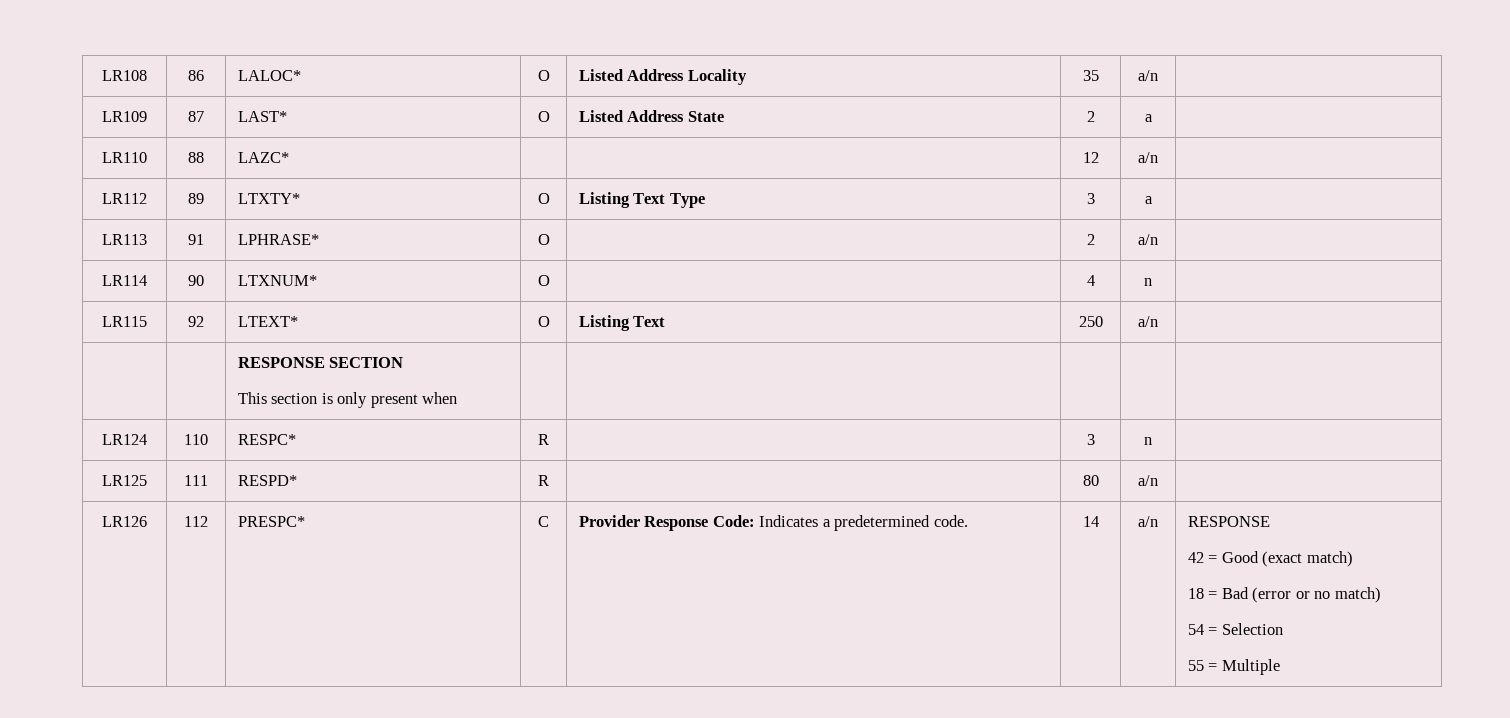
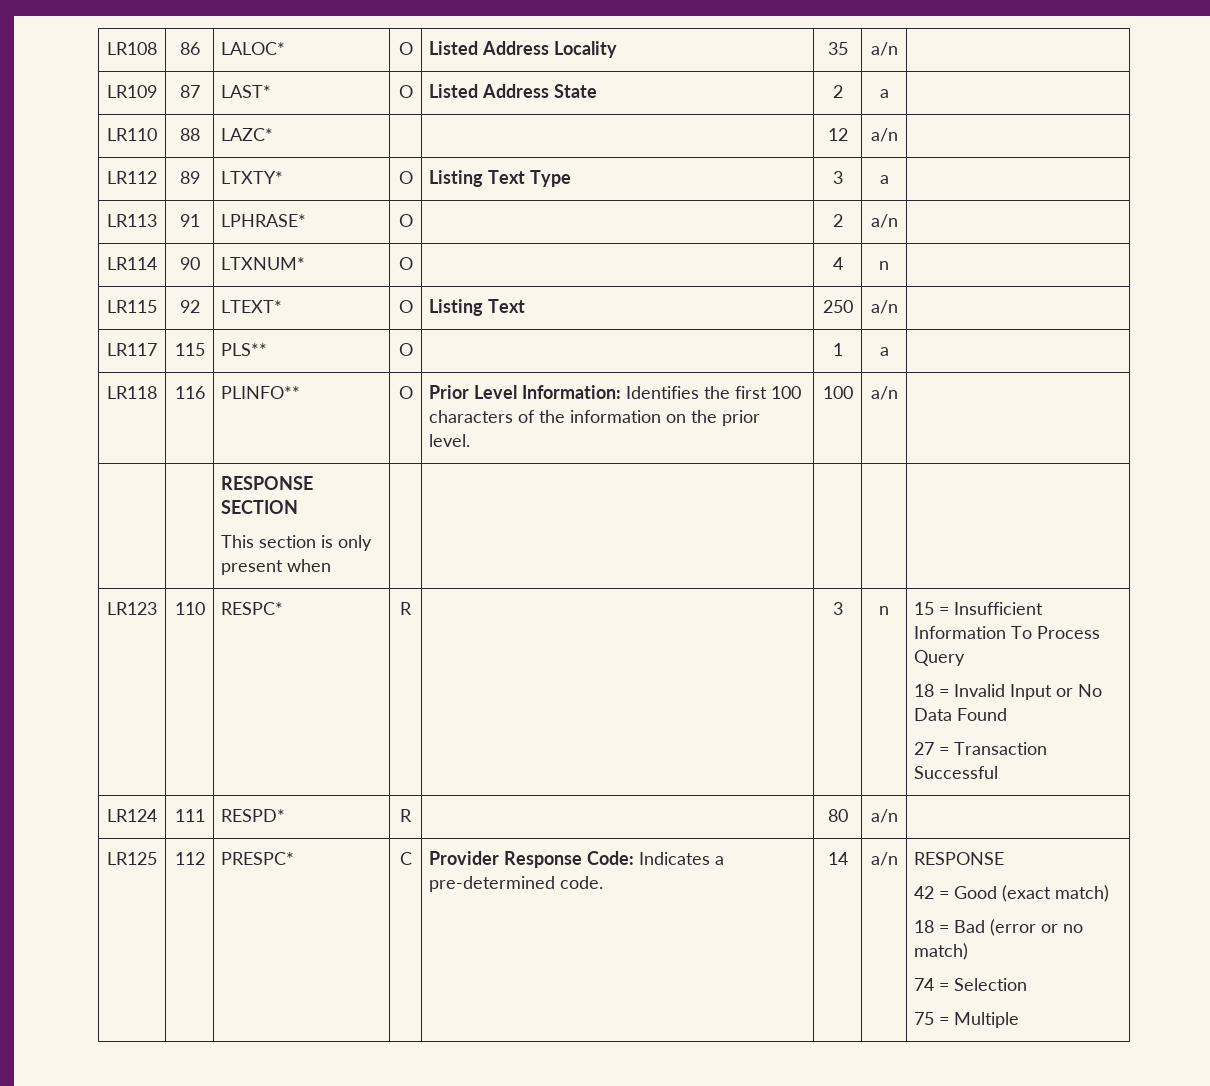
(1158, 321) none -> [107,343,157,356] [174,343,205,356] [221,343,268,356] [398,343,413,356] [832,343,843,356] [879,347,889,356] [107,386,157,399] [174,386,205,399] [221,386,301,399] [398,386,413,399] [429,385,802,399] [429,410,761,426] [429,434,471,447] [822,386,853,399] [870,386,898,400] // LR117 | 115 | PLS** | O | | 1 | a | // LR118 | 116 | PLINFO** | O | Prior Level Information: Identifies the first 100 characters of the information on the prior level. | 100 | a/n |
[102,434,147,445] LR124 -> [107,602,157,615] LR123
[102,475,147,486] // LR125 -> [914,602,1044,615] [914,626,1101,639] [914,650,966,666] [914,684,1103,700] [914,708,1008,721] [914,742,1048,755] [914,766,999,779] [107,809,157,822] 15 = Insufficient Information To Process Query // 18 = Invalid Input or No Data Found // 27 = Transaction Successful // LR124
[102,516,147,527] LR126 -> [107,852,157,865] LR125
[834,515,931,531] predetermined -> [429,876,556,892] pre-determined
[1188,624,1205,635] 54 -> [914,978,935,991] 74
[1188,660,1205,671] 55 -> [914,1012,935,1025] 75

